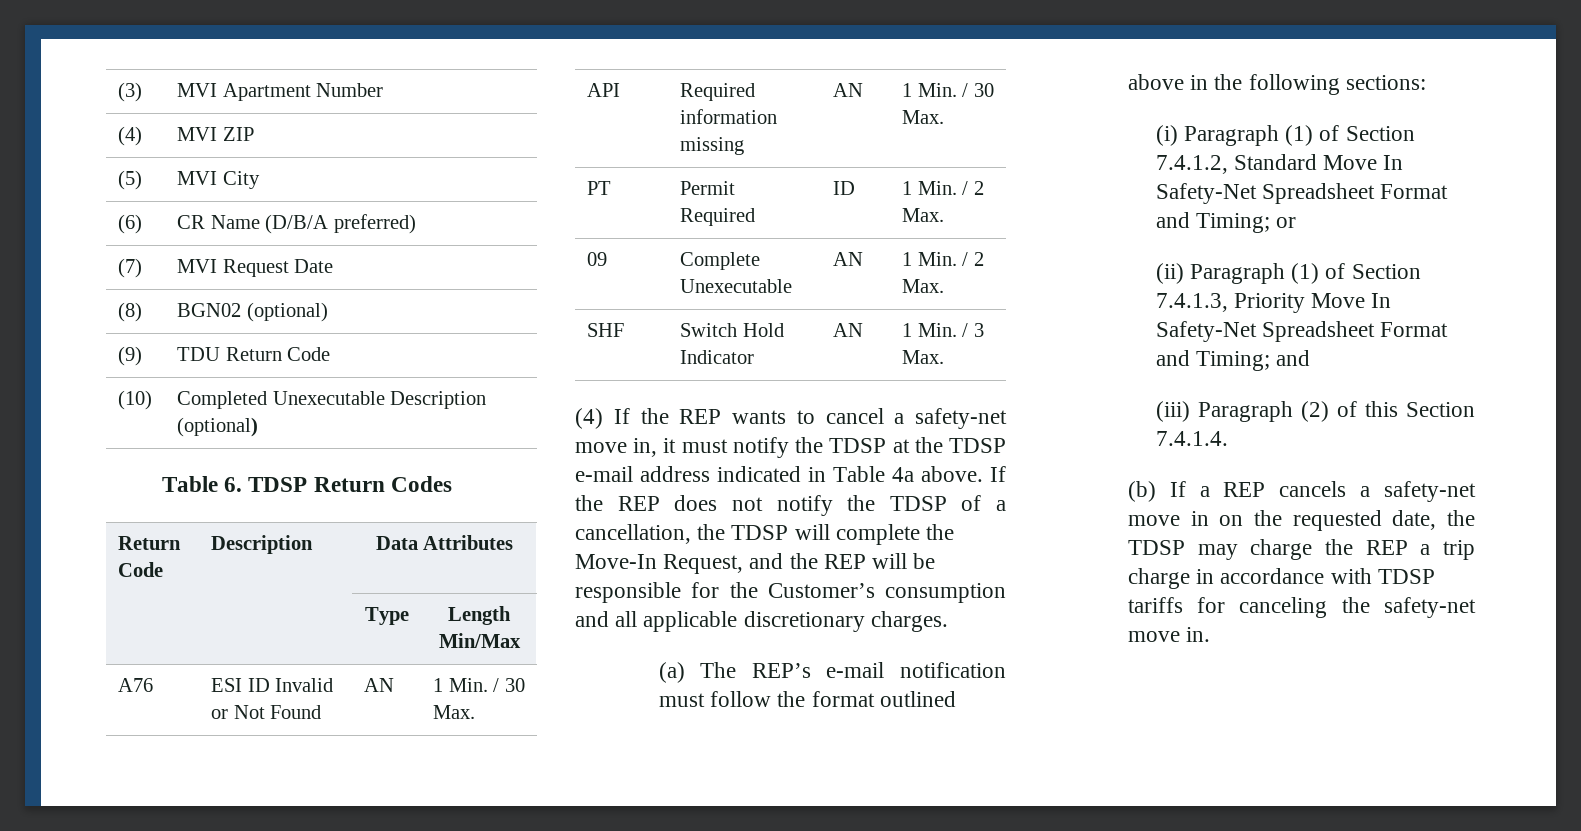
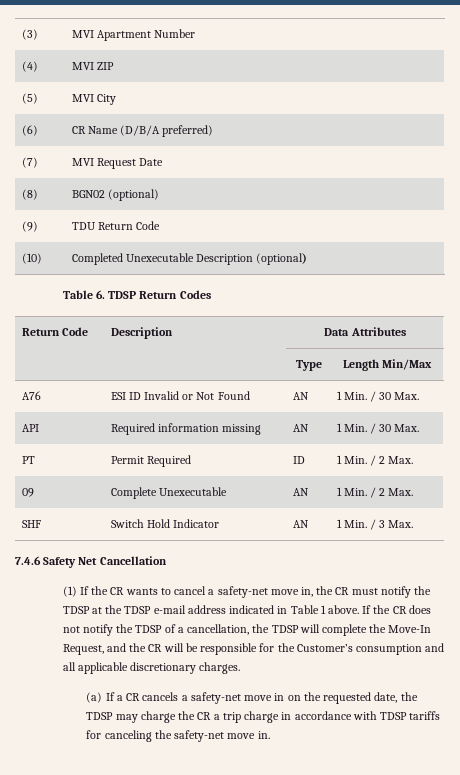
[575,408,722,429] (4) If the REP -> [15,556,167,568] [62,586,125,597] 7.4.6 Safety Net Cancellation // (1) If the CR
[663,438,677,453] it -> [316,586,350,595] the CR
[892,467,914,482] 4a -> [320,605,326,614] 1
[617,496,660,511] REP -> [392,606,407,614] CR
[823,554,866,569] REP -> [148,644,163,652] CR
[700,662,1006,678] [658,691,956,707] [1127,74,1426,95] [1155,125,1415,146] [1155,154,1404,174] [1155,183,1449,204] [1155,212,1297,233] [1155,263,1421,284] [1155,293,1392,313] [1155,321,1449,342] [1155,350,1311,371] [1155,401,1475,422] [1155,431,1228,446] [1127,481,1156,502] The REP’s e-mail notification must follow the format outlined above in the following sections: // (i) Paragraph (1) of Section 7.4.1.2, Standard Move In Safety-Net Spreadsheet Format and Timing; or // (ii) Paragraph (1) of Section 7.4.1.3, Priority Move In Safety-Net Spreadsheet Format and Timing; and // (iii) Paragraph (2) of this Section 7.4.1.4. // (b) -> (103, 697) none
[1223,482,1266,497] REP -> [126,693,141,701] CR
[1365,540,1408,555] REP -> [197,712,212,720] CR

